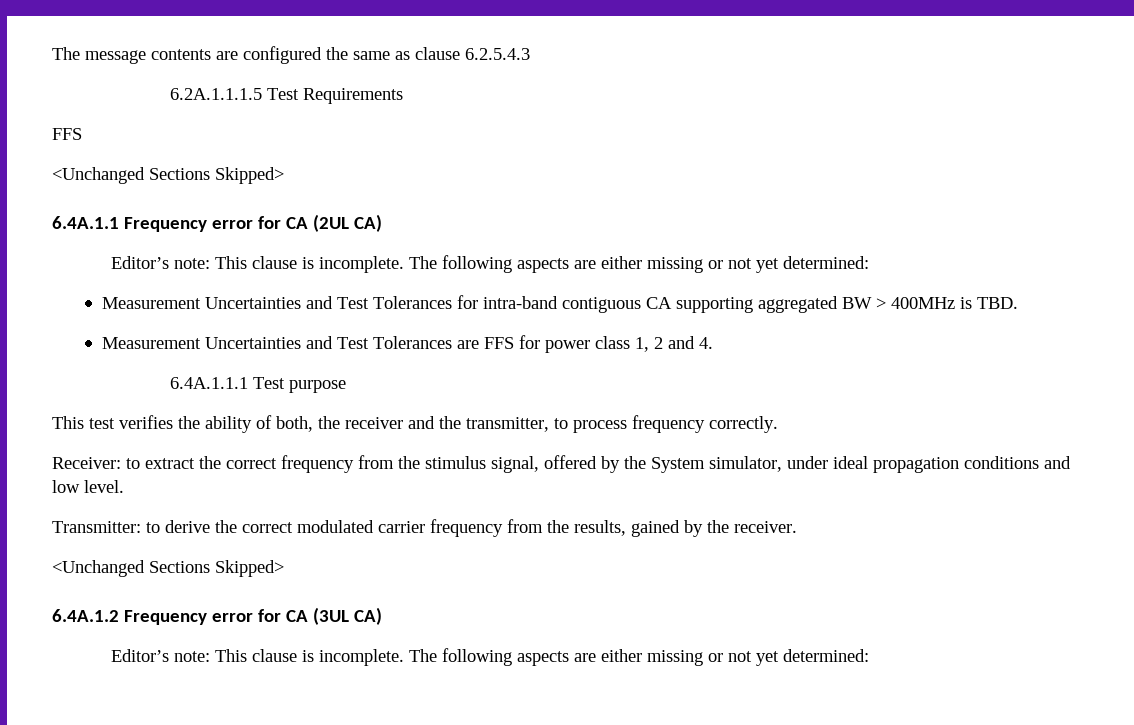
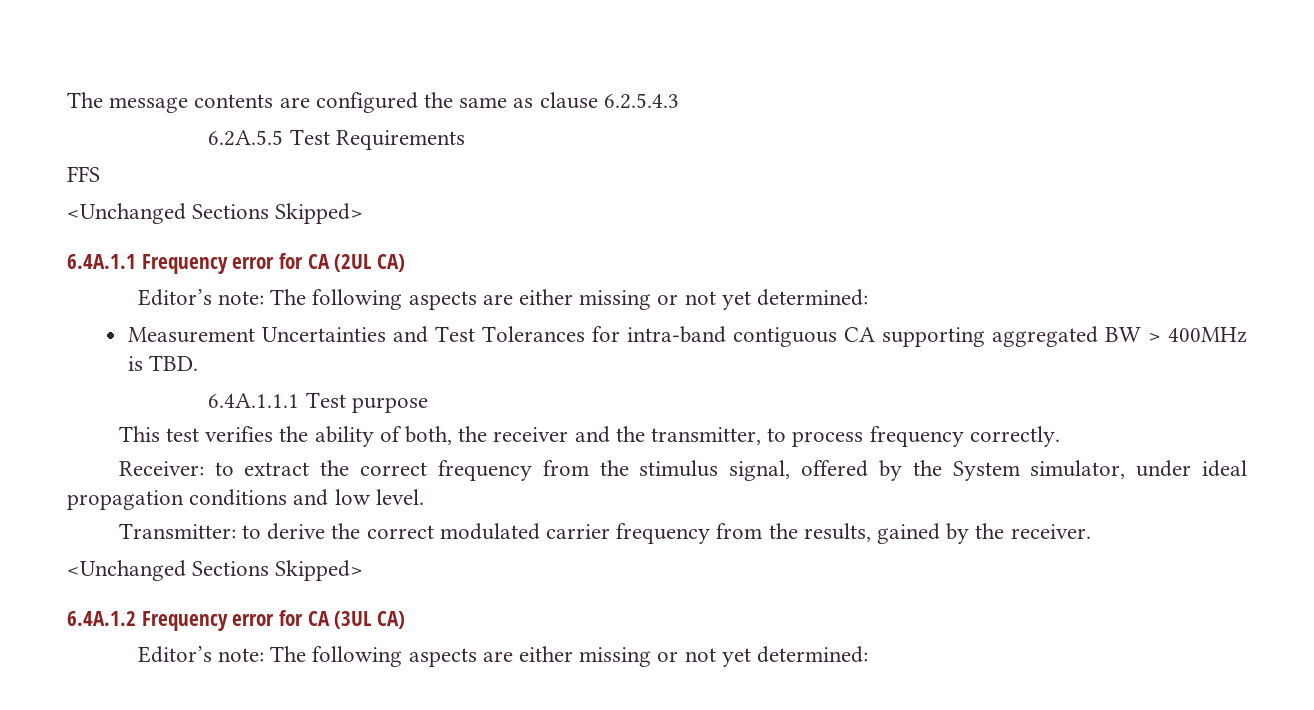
[170,88,263,100] 6.2A.1.1.1.5 -> [208,130,284,146] 6.2A.5.5
[215,256,405,273] This clause is incomplete. -> (264, 298) none
[101,335,713,353] // Measurement Uncertainties and Test Tolerances are FFS for power class 1, 2 and 4. -> (198, 363) none
[215,649,405,666] This clause is incomplete. -> (264, 655) none

